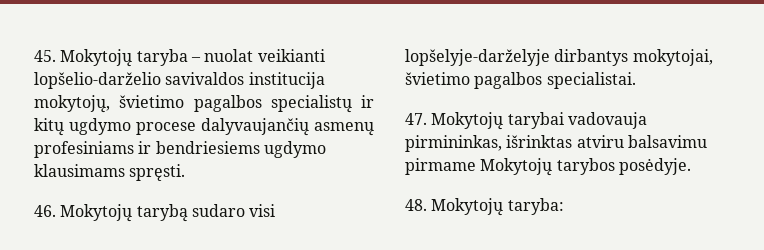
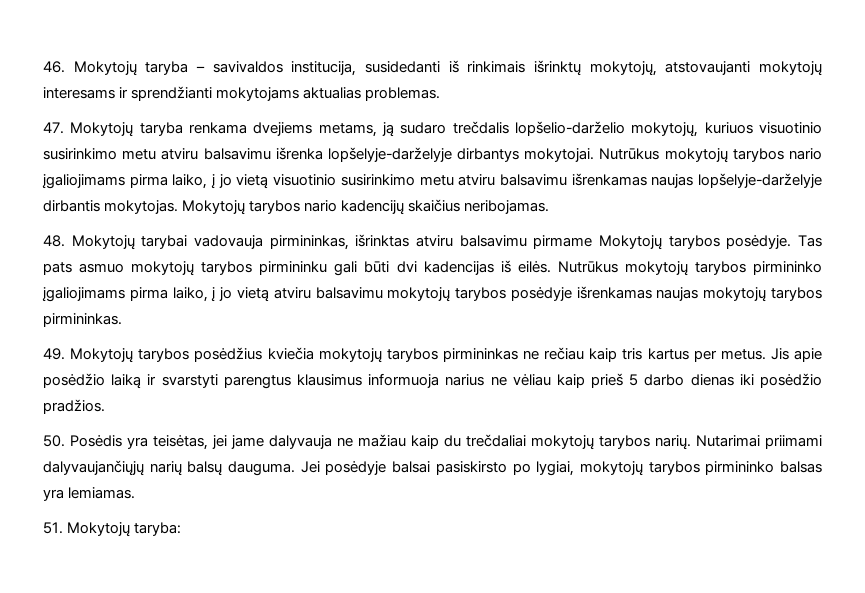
[34,50,56,62] 45. -> [43,61,65,73] 46.
[204,49,325,62] [34,72,325,89] [34,95,374,113] [34,118,374,136] [34,141,326,158] [34,164,186,181] [34,204,276,222] [405,49,713,66] [405,72,636,89] [405,113,427,125] nuolat veikianti lopšelio-darželio savivaldos institucija mokytojų, švietimo pagalbos specialistų ir kitų ugdymo procese dalyvaujančių asmenų profesiniams ir bendriesiems ugdymo klausimams spręsti. // 46. Mokytojų tarybą sudaro visi lopšelyje-darželyje dirbantys mokytojai, švietimo pagalbos specialistai. // 47. -> [212,60,822,76] [43,86,441,101] [43,121,823,137] [43,147,823,163] [42,173,823,189] [43,199,550,215] [43,235,65,247] savivaldos institucija, susidedanti iš rinkimais išrinktų mokytojų, atstovaujanti mokytojų interesams ir sprendžianti mokytojams aktualias problemas. // 47. Mokytojų taryba renkama dvejiems metams, ją sudaro trečdalis lopšelio-darželio mokytojų, kuriuos visuotinio susirinkimo metu atviru balsavimu išrenka lopšelyje-darželyje dirbantys mokytojai. Nutrūkus mokytojų tarybos nario įgaliojimams pirma laiko, į jo vietą visuotinio susirinkimo metu atviru balsavimu išrenkamas naujas lopšelyje-darželyje dirbantis mokytojas. Mokytojų tarybos nario kadencijų skaičius neribojamas. // 48.
[405,199,427,211] // 48. -> [797,235,822,247] [43,260,822,276] [42,286,823,302] [43,313,122,327] [43,347,822,363] [43,373,822,389] [43,399,105,414] [43,434,822,450] [43,460,823,476] [43,487,136,501] [43,522,63,534] Tas pats asmuo mokytojų tarybos pirmininku gali būti dvi kadencijas iš eilės. Nutrūkus mokytojų tarybos pirmininko įgaliojimams pirma laiko, į jo vietą atviru balsavimu mokytojų tarybos posėdyje išrenkamas naujas mokytojų tarybos pirmininkas. // 49. Mokytojų tarybos posėdžius kviečia mokytojų tarybos pirmininkas ne rečiau kaip tris kartus per metus. Jis apie posėdžio laiką ir svarstyti parengtus klausimus informuoja narius ne vėliau kaip prieš 5 darbo dienas iki posėdžio pradžios. // 50. Posėdis yra teisėtas, jei jame dalyvauja ne mažiau kaip du trečdaliai mokytojų tarybos narių. Nutarimai priimami dalyvaujančiųjų narių balsų dauguma. Jei posėdyje balsai pasiskirsto po lygiai, mokytojų tarybos pirmininko balsas yra lemiamas. // 51.

